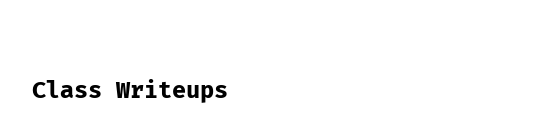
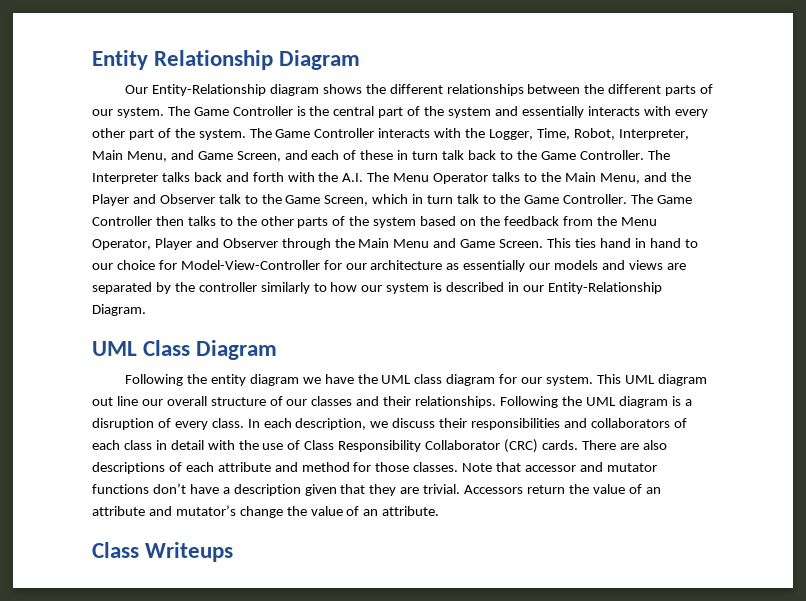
(32, 89) none -> [92,50,361,70] [125,84,714,96] [92,106,708,118] [92,128,689,140] [92,150,670,162] [92,172,691,184] [92,194,692,206] [92,216,657,228] [92,238,698,250] [92,260,686,272] [92,282,662,294] [92,304,146,316] [92,340,278,360] [125,374,707,386] [92,396,692,408] [92,418,687,430] [92,439,667,453] [92,462,657,474] [92,483,661,496] [92,505,440,518] Entity Relationship Diagram // Our Entity-Relationship diagram shows the different relationships between the different parts of our system. The Game Controller is the central part of the system and essentially interacts with every other part of the system. The Game Controller interacts with the Logger, Time, Robot, Interpreter, Main Menu, and Game Screen, and each of these in turn talk back to the Game Controller. The Interpreter talks back and forth with the A.I. The Menu Operator talks to the Main Menu, and the Player and Observer talk to the Game Screen, which in turn talk to the Game Controller. The Game Controller then talks to the other parts of the system based on the feedback from the Menu Operator, Player and Observer through the Main Menu and Game Screen. This ties hand in hand to our choice for Model-View-Controller for our architecture as essentially our models and views are separated by the controller similarly to how our system is described in our Entity-Relationship Diagram. // UML Class Diagram // Following the entity diagram we have the UML class diagram for our system. This UML diagram out line our overall structure of our classes and their relationships. Following the UML diagram is a disruption of every class. In each description, we discuss their responsibilities and collaborators of each class in detail with the use of Class Responsibility Collaborator (CRC) cards. There are also descriptions of each attribute and method for those classes. Note that accessor and mutator functions don’t have a description given that they are trivial. Accessors return the value of an attribute and mutator’s change the value of an attribute. //

